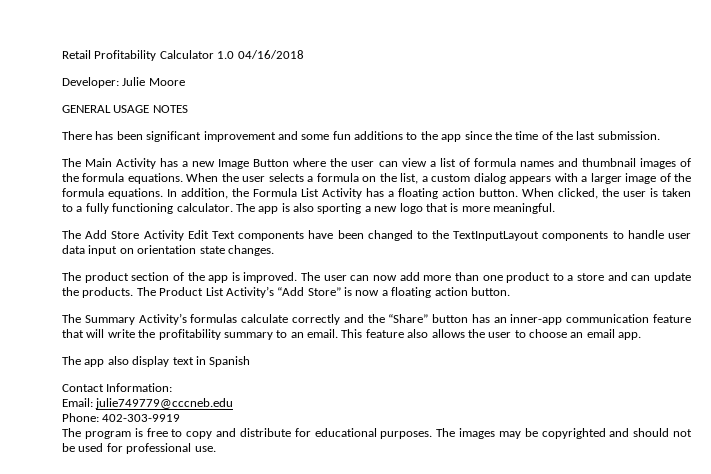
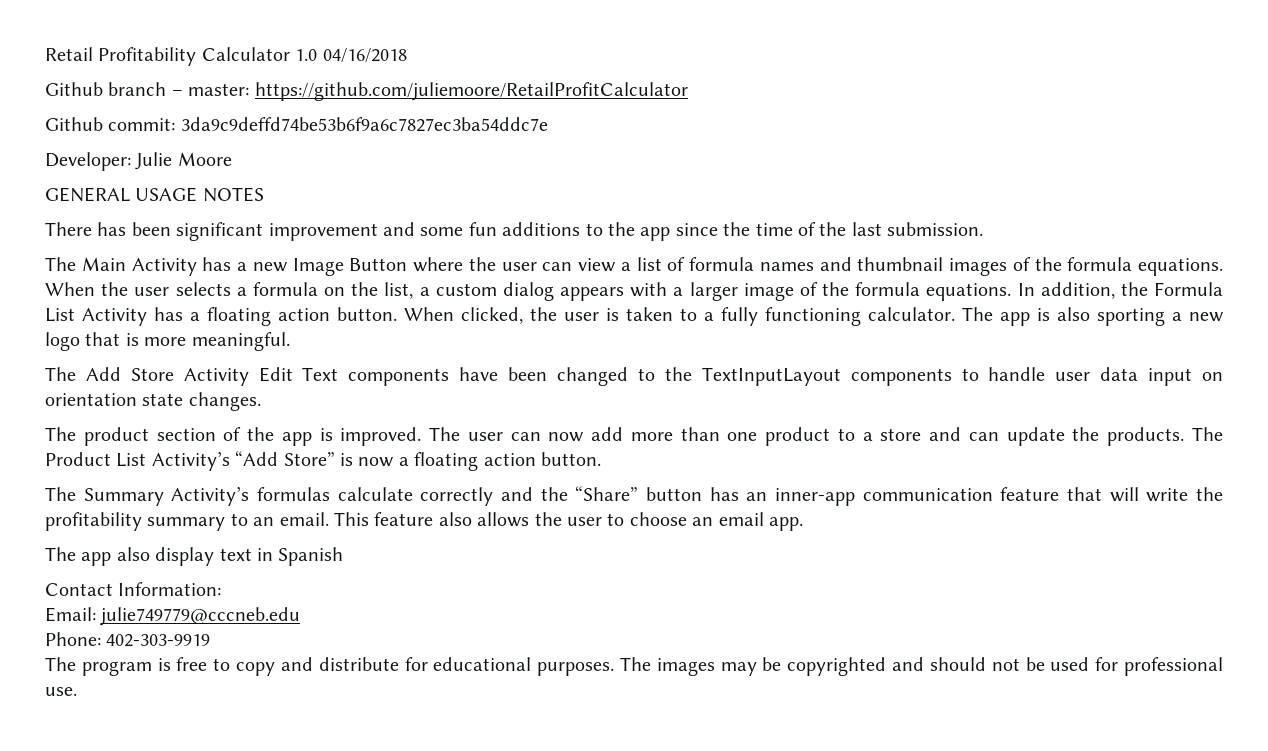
(304, 54) none -> [45,82,688,101] [45,117,548,132] // Github branch – master: https://github.com/juliemoore/RetailProfitCalculator // Github commit: 3da9c9deffd74be53b6f9a6c7827ec3ba54ddc7e

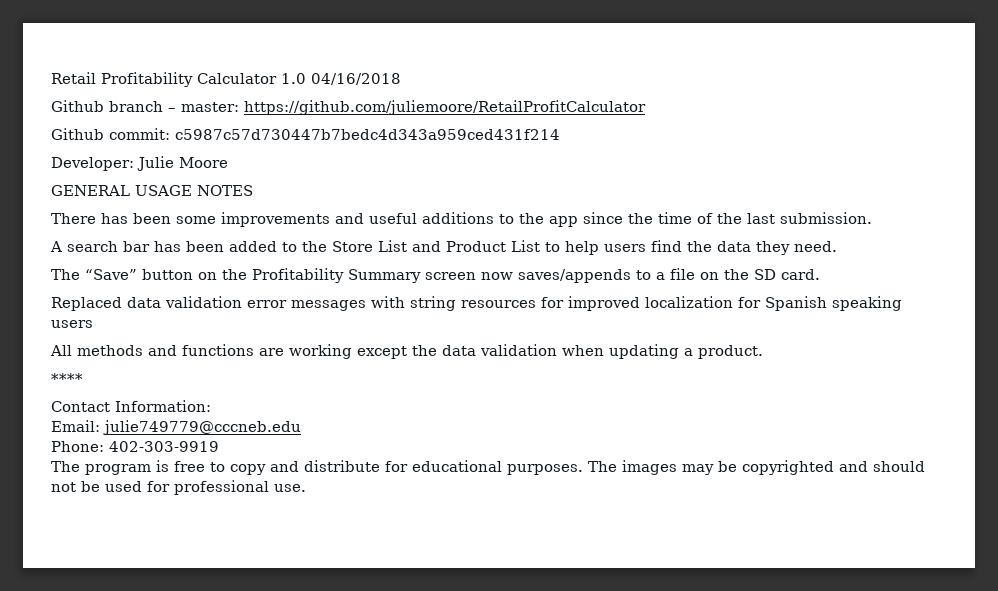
[180,117,548,132] 3da9c9deffd74be53b6f9a6c7827ec3ba54ddc7e -> [175,129,560,140] c5987c57d730447b7bedc4d343a959ced431f214
[176,222,497,241] significant improvement and some fun -> [176,212,417,227] some improvements and useful
[45,257,1223,276] [45,282,1223,301] [45,307,1224,326] [45,332,290,351] [45,367,1224,386] [45,392,261,411] [45,427,1223,446] [45,451,601,471] [45,486,1223,506] [45,512,803,531] [45,547,344,566] The Main Activity has a new Image Button where the user can view a list of formula names and thumbnail images of the formula equations. When the user selects a formula on the list, a custom dialog appears with a larger image of the formula equations. In addition, the Formula List Activity has a floating action button. When clicked, the user is taken to a fully functioning calculator. The app is also sporting a new logo that is more meaningful. // The Add Store Activity Edit Text components have been changed to the TextInputLayout components to handle user data input on orientation state changes. // The product section of the app is improved. The user can now add more than one product to a store and can update the products. The Product List Activity’s “Add Store” is now a floating action button. // The Summary Activity’s formulas calculate correctly and the “Share” button has an inner-app communication feature that will write the profitability summary to an email. This feature also allows the user to choose an email app. // The app also display text in Spanish -> [50,240,837,255] [51,268,820,283] [51,296,902,311] [51,320,93,328] [50,344,763,359] [51,373,83,384] A search bar has been added to the Store List and Product List to help users find the data they need. // The “Save” button on the Profitability Summary screen now saves/appends to a file on the SD card. // Replaced data validation error messages with string resources for improved localization for Spanish speaking users // All methods and functions are working except the data validation when updating a product. // ****

